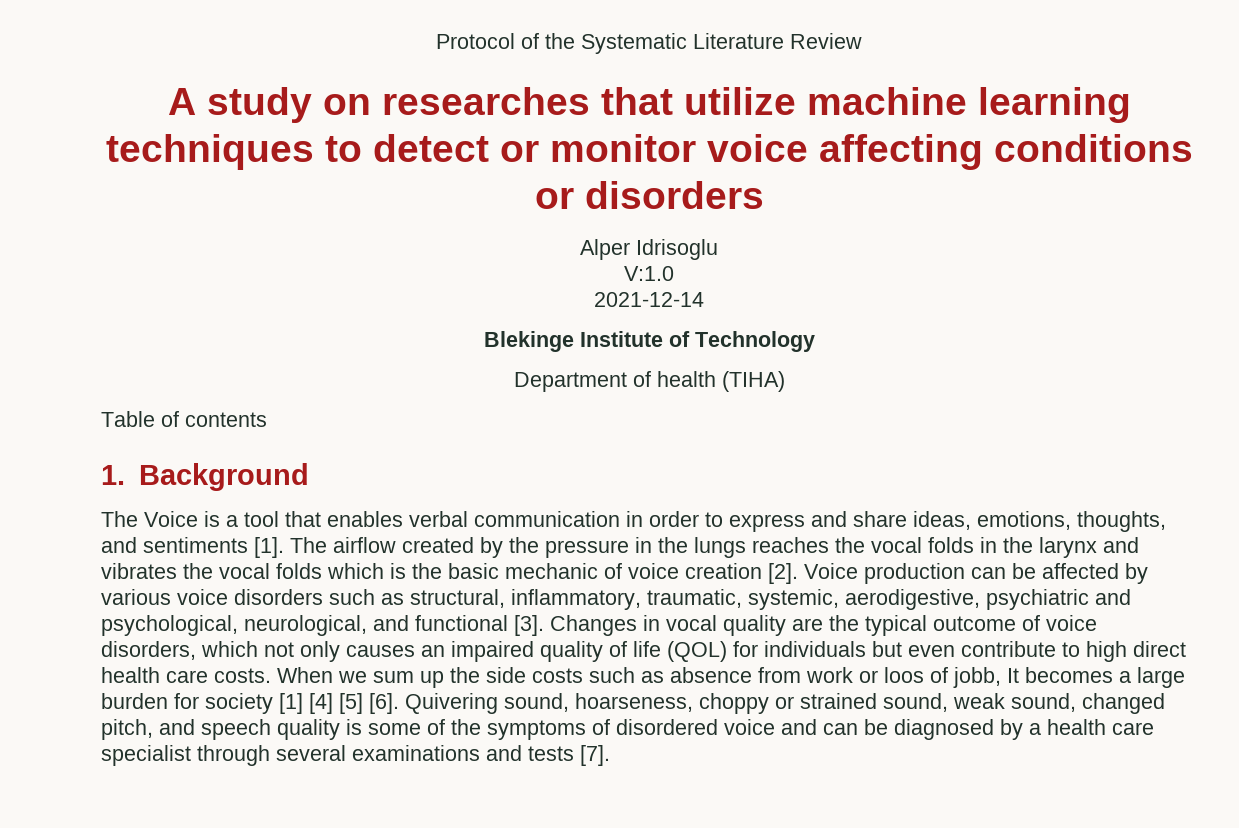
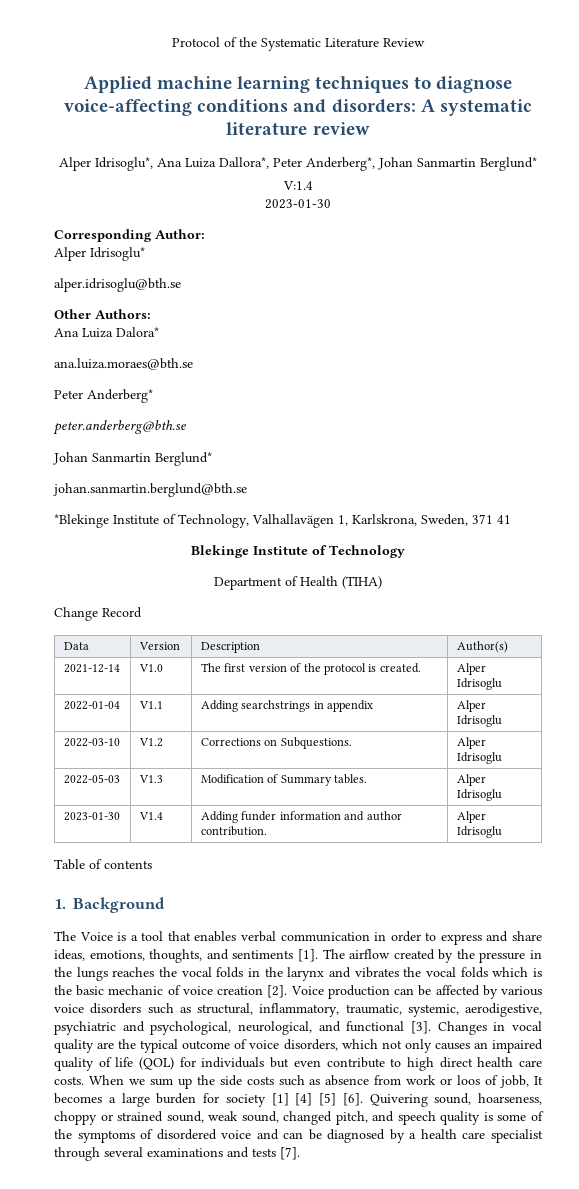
[167,87,1131,123] [105,134,1193,170] [534,181,764,209] [580,239,718,260] [624,266,674,281] [594,292,704,307] A study on researches that utilize machine learning techniques to detect or monitor voice affecting conditions or disorders // Alper Idrisoglu // V:1.0 // 2021-12-14 -> [83,76,513,93] [64,99,532,116] [226,122,370,136] [59,157,537,171] [282,181,313,190] [265,199,331,209] [54,229,205,242] [54,247,145,261] [54,278,181,292] [54,309,151,319] [54,327,159,338] [54,358,193,370] [54,389,153,403] [53,420,186,435] [53,452,212,466] [53,483,247,497] [54,514,511,528] Applied machine learning techniques to diagnose voice-affecting conditions and disorders: A systematic literature review // Alper Idrisoglu*, Ana Luiza Dallora*, Peter Anderberg*, Johan Sanmartin Berglund* // V:1.4 // 2023-01-30 // Corresponding Author: // Alper Idrisoglu* // alper.idrisoglu@bth.se // Other Authors: // Ana Luiza Dalora* // ana.luiza.moraes@bth.se // Peter Anderberg* // peter.anderberg@bth.se // Johan Sanmartin Berglund* // johan.sanmartin.berglund@bth.se // *Blekinge Institute of Technology, Valhallavägen 1, Karlskrona, Sweden, 371 41
[656,371,716,387] health -> [300,576,338,586] Health
(785, 381) none -> [54,607,142,621] [63,642,89,650] [138,642,180,650] [200,642,260,653] [456,641,508,653] [63,664,120,673] [138,664,163,672] [200,663,421,675] [456,663,486,675] [456,678,502,690] [63,701,120,710] [138,701,163,709] [200,700,374,712] [456,700,486,712] [456,715,502,727] [63,738,120,747] [138,738,163,747] [200,737,352,749] [456,737,486,749] [456,752,502,764] [63,774,120,784] [138,775,163,783] [200,774,368,786] [456,774,486,786] [456,789,502,801] [63,812,120,821] [138,812,163,820] [200,811,402,823] [200,826,267,836] [456,811,486,823] [456,826,502,838] // Change Record // Data | Version | Description | Author(s) // 2021-12-14 | V1.0 | The first version of the protocol is created. | Alper Idrisoglu // 2022-01-04 | V1.1 | Adding searchstrings in appendix | Alper Idrisoglu // 2022-03-10 | V1.2 | Corrections on Subquestions. | Alper Idrisoglu // 2022-05-03 | V1.3 | Modification of Summary tables. | Alper Idrisoglu // 2023-01-30 | V1.4 | Adding funder information and author contribution. | Alper Idrisoglu

